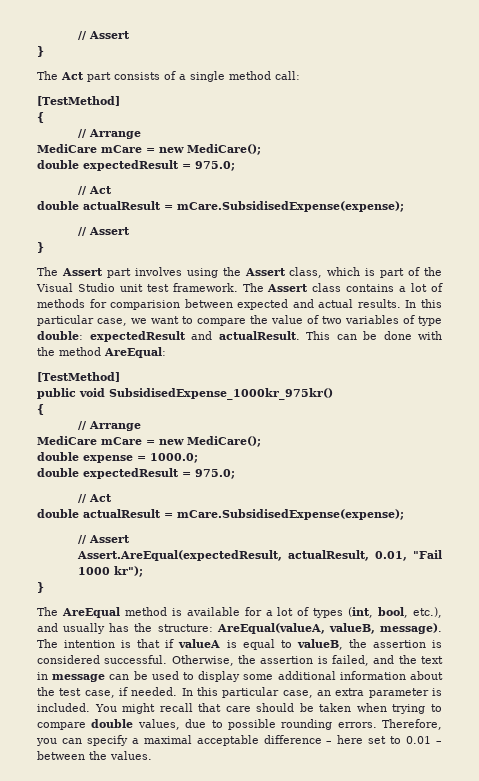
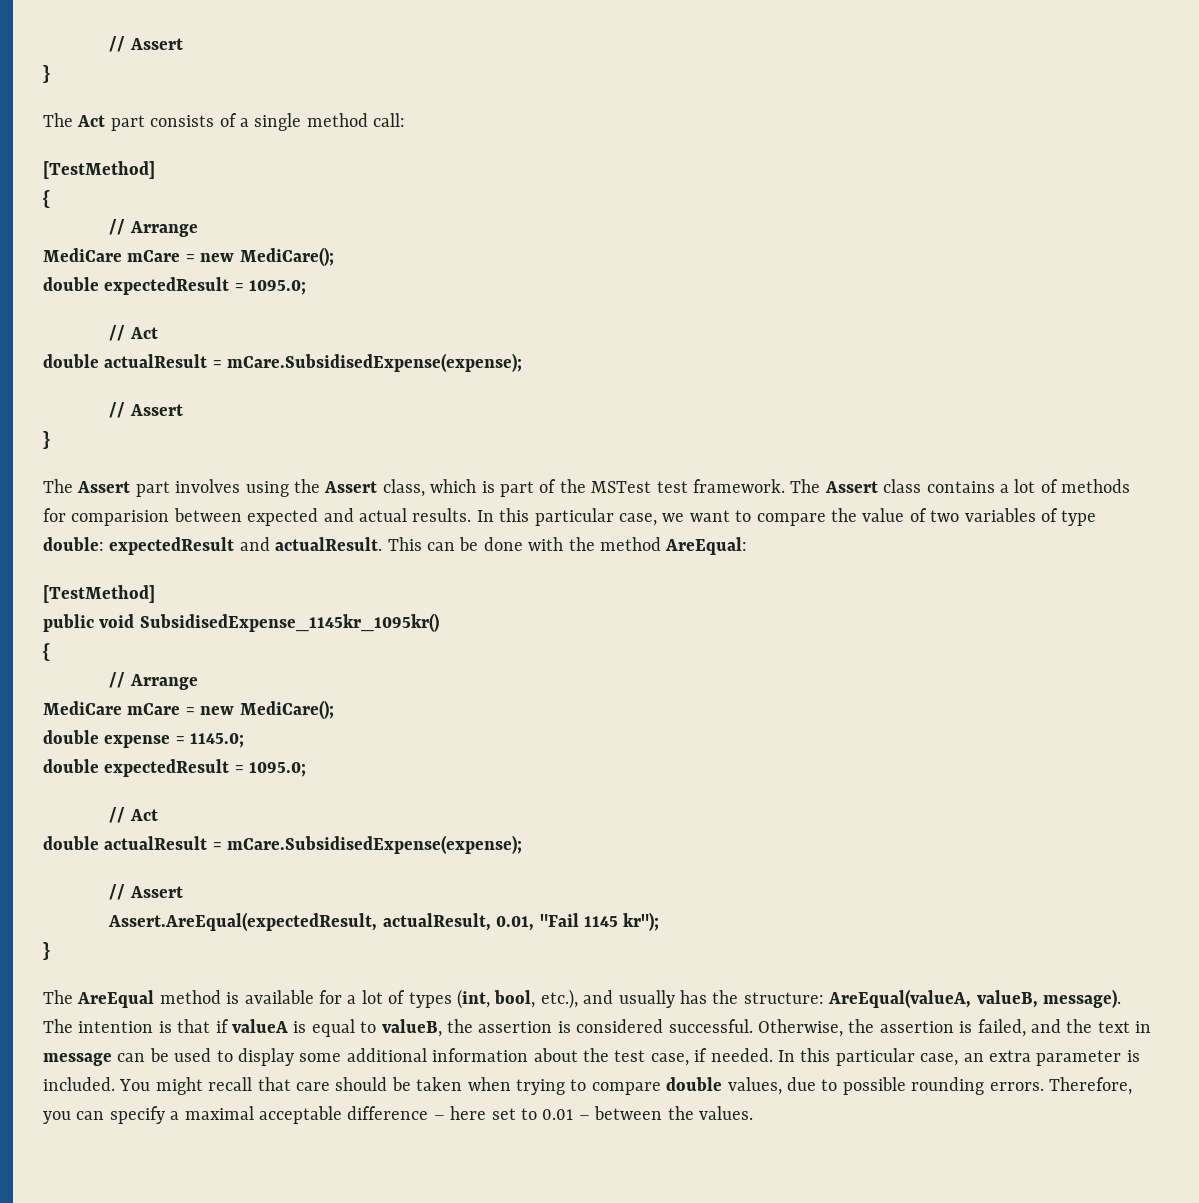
[195,161,235,171] 975.0; -> [249,280,307,295] 1095.0;
[36,283,143,292] Visual Studio unit -> [591,481,652,493] MSTest
[109,388,333,400] SubsidisedExpense_1000kr_975kr() -> [139,613,439,632] SubsidisedExpense_1145kr_1095kr()
[150,453,198,463] [37,468,235,479] 1000.0; // double expectedResult = 975.0; -> [190,733,245,748] [43,759,307,777] 1145.0; // double expectedResult = 1095.0;
[77,567,110,575] 1000 -> [584,916,619,927] 1145

